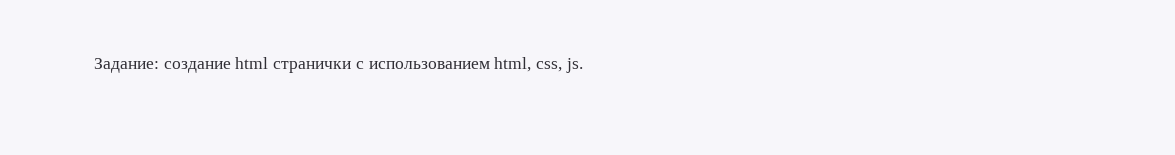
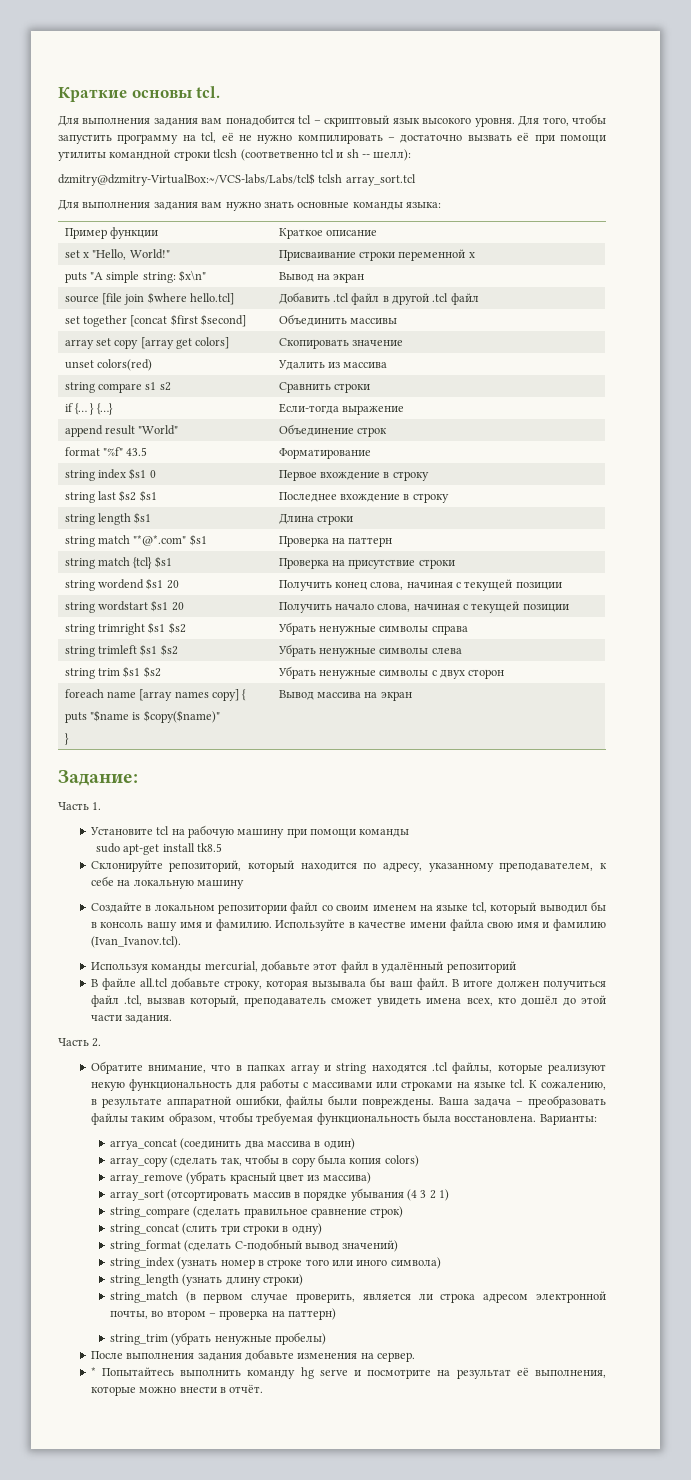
[94,57,583,73] Задание: создание html странички с использованием html, css, js. -> [58,86,221,102] [58,114,606,127] [58,132,606,144] [58,149,412,161] [58,173,416,186] [58,199,441,211] [64,227,158,239] [278,228,377,239] [64,249,170,260] [278,249,475,261] [64,270,207,283] [278,272,365,283] [64,292,235,305] [278,292,479,305] [64,314,247,327] [278,314,397,326] [64,337,230,349] [278,338,403,349] [64,359,152,371] [277,360,388,370] [64,382,171,393] [278,382,370,393] [64,403,113,415] [278,403,404,415] [64,425,179,437] [278,424,387,437] [64,447,148,456] [278,448,371,459] [64,468,156,481] [278,470,429,481] [64,490,157,503] [278,492,449,503] [64,512,152,525] [278,513,353,525] [64,534,207,547] [278,536,393,547] [64,556,172,569] [278,558,455,569] [64,578,179,591] [278,579,562,591] [64,600,184,613] [278,601,569,613] [64,622,186,635] [277,622,468,635] [64,644,178,657] [277,644,462,657] [64,666,161,679] [277,666,505,679] [64,689,247,701] [64,710,220,723] [64,733,69,745] [278,690,412,701] [58,770,138,786] [58,802,102,810] [89,825,410,838] [96,843,223,855] [90,860,607,872] [90,876,244,889] [90,901,606,914] [90,919,607,931] [90,936,181,948] [90,960,516,973] [90,977,606,990] [90,995,607,1007] [90,1014,173,1023] [58,1038,102,1047] [90,1061,607,1074] [90,1078,607,1091] [90,1095,606,1108] [90,1112,597,1125] [109,1138,355,1150] [109,1154,419,1167] [109,1171,371,1184] [109,1188,450,1201] [109,1206,404,1218] [109,1223,322,1235] [109,1239,399,1252] [109,1257,441,1269] [109,1274,303,1286] [109,1291,606,1303] [109,1308,337,1320] [109,1332,326,1345] [90,1349,416,1362] [90,1367,606,1379] [90,1384,264,1396] Краткие основы tcl. // Для выполнения задания вам понадобится tcl – скриптовый язык высокого уровня. Для того, чтобы запустить программу на tcl, её не нужно компилировать – достаточно вызвать её при помощи утилиты командной строки tlcsh (соответвенно tcl и sh -- шелл): // dzmitry@dzmitry-VirtualBox:~/VCS-labs/Labs/tcl$ tclsh array_sort.tcl // Для выполнения задания вам нужно знать основные команды языка: // Пример функции | Краткое описание // set x "Hello, World!" | Присваивание строки переменной х // puts "A simple string: $x\n" | Вывод на экран // source [file join $where hello.tcl] | Добавить .tcl файл в другой .tcl файл // set together [concat $first $second] | Объединить массивы // array set copy [array get colors] | Скопировать значение // unset colors(red) | Удалить из массива // string compare s1 s2 | Сравнить строки // if {… } {…} | Если-тогда выражение // append result "World" | Объединение строк // format "%f" 43.5 | Форматирование // string index $s1 0 | Первое вхождение в строку // string last $s2 $s1 | Последнее вхождение в строку // string length $s1 | Длина строки // string match "*@*.com" $s1 | Проверка на паттерн // string match {tcl} $s1 | Проверка на присутствие строки // string wordend $s1 20 | Получить конец слова, начиная с текущей позиции // string wordstart $s1 20 | Получить начало слова, начиная с текущей позиции // string trimright $s1 $s2 | Убрать ненужные символы справа // string trimleft $s1 $s2 | Убрать ненужные символы слева // string trim $s1 $s2 | Убрать ненужные символы с двух сторон // foreach name [array names copy] { // puts "$name is $copy($name)" // } | Вывод массива на экран // Задание: // Часть 1. // Установите tcl на рабочую машину при помощи команды // sudo apt-get install tk8.5 // Склонируйте репозиторий, который находится по адресу, указанному преподавателем, к себе на локальную машину // Создайте в локальном репозитории файл со своим именем на языке tcl, который выводил бы в консоль вашу имя и фамилию. Используйте в качестве имени файла свою имя и фамилию (Ivan_Ivanov.tcl). // Используя команды mercurial, добавьте этот файл в удалённый репозиторий // В файле all.tcl добавьте строку, которая вызывала бы ваш файл. В итоге должен получиться файл .tcl, вызвав который, преподаватель сможет увидеть имена всех, кто дошёл до этой части задания. // Часть 2. // Обратите внимание, что в папках array и string находятся .tcl файлы, которые реализуют некую функциональность для работы с массивами или строками на языке tcl. К сожалению, в результате аппаратной ошибки, файлы были повреждены. Ваша задача – преобразовать файлы таким образом, чтобы требуемая функциональность была восстановлена. Варианты: // arrya_concat (соединить два массива в один) // array_copy (сделать так, чтобы в copy была копия colors) // array_remove (убрать красный цвет из массива) // array_sort (отсортировать массив в порядке убывания (4 3 2 1) // string_compare (сделать правильное сравнение строк) // string_concat (слить три строки в одну) // string_format (сделать С-подобный вывод значений) // string_index (узнать номер в строке того или иного символа) // string_length (узнать длину строки) // string_match (в первом случае проверить, является ли строка адресом электронной почты, во втором – проверка на паттерн) // string_trim (убрать ненужные пробелы) // После выполнения задания добавьте изменения на сервер. // * Попытайтесь выполнить команду hg serve и посмотрите на результат её выполнения, которые можно внести в отчёт.

